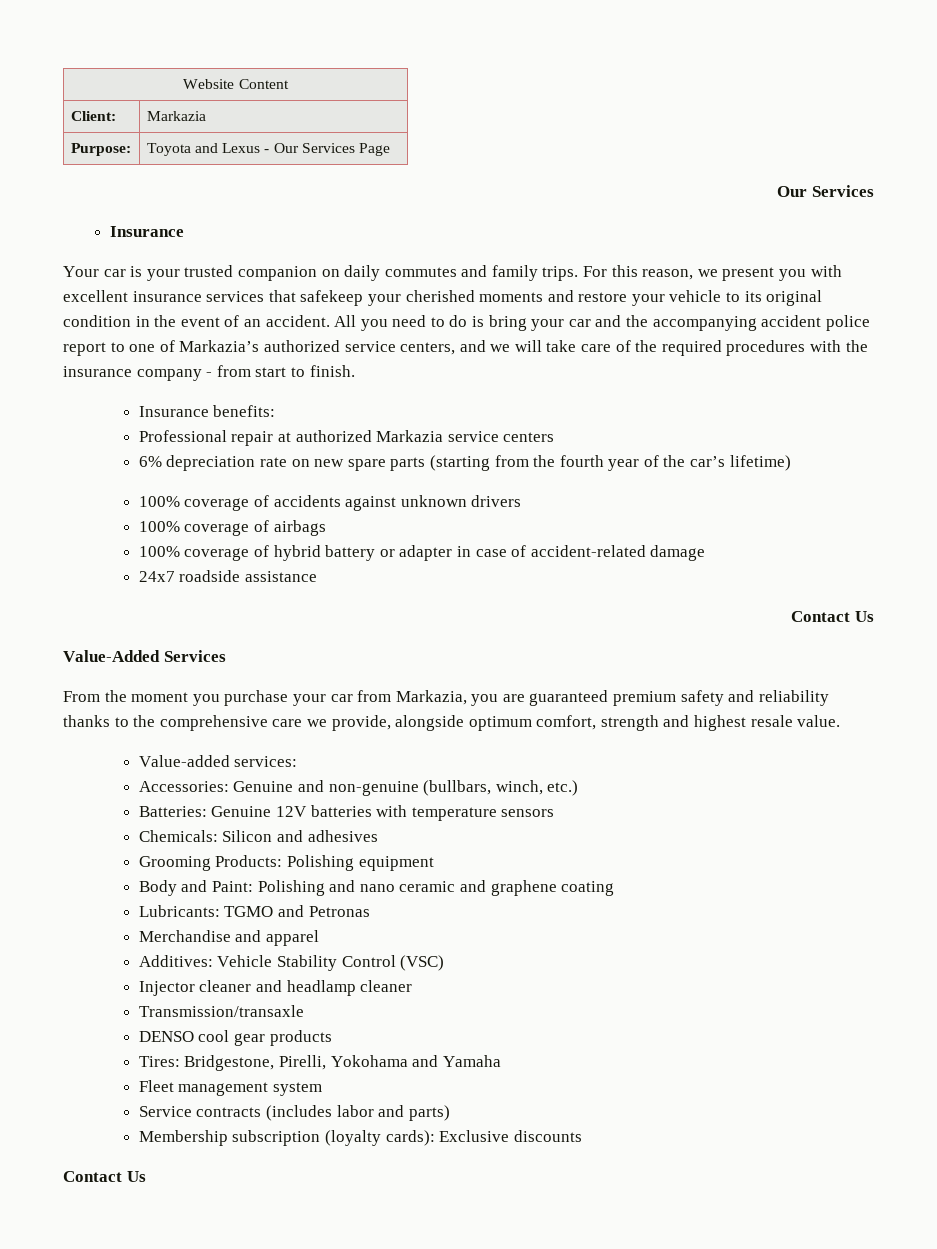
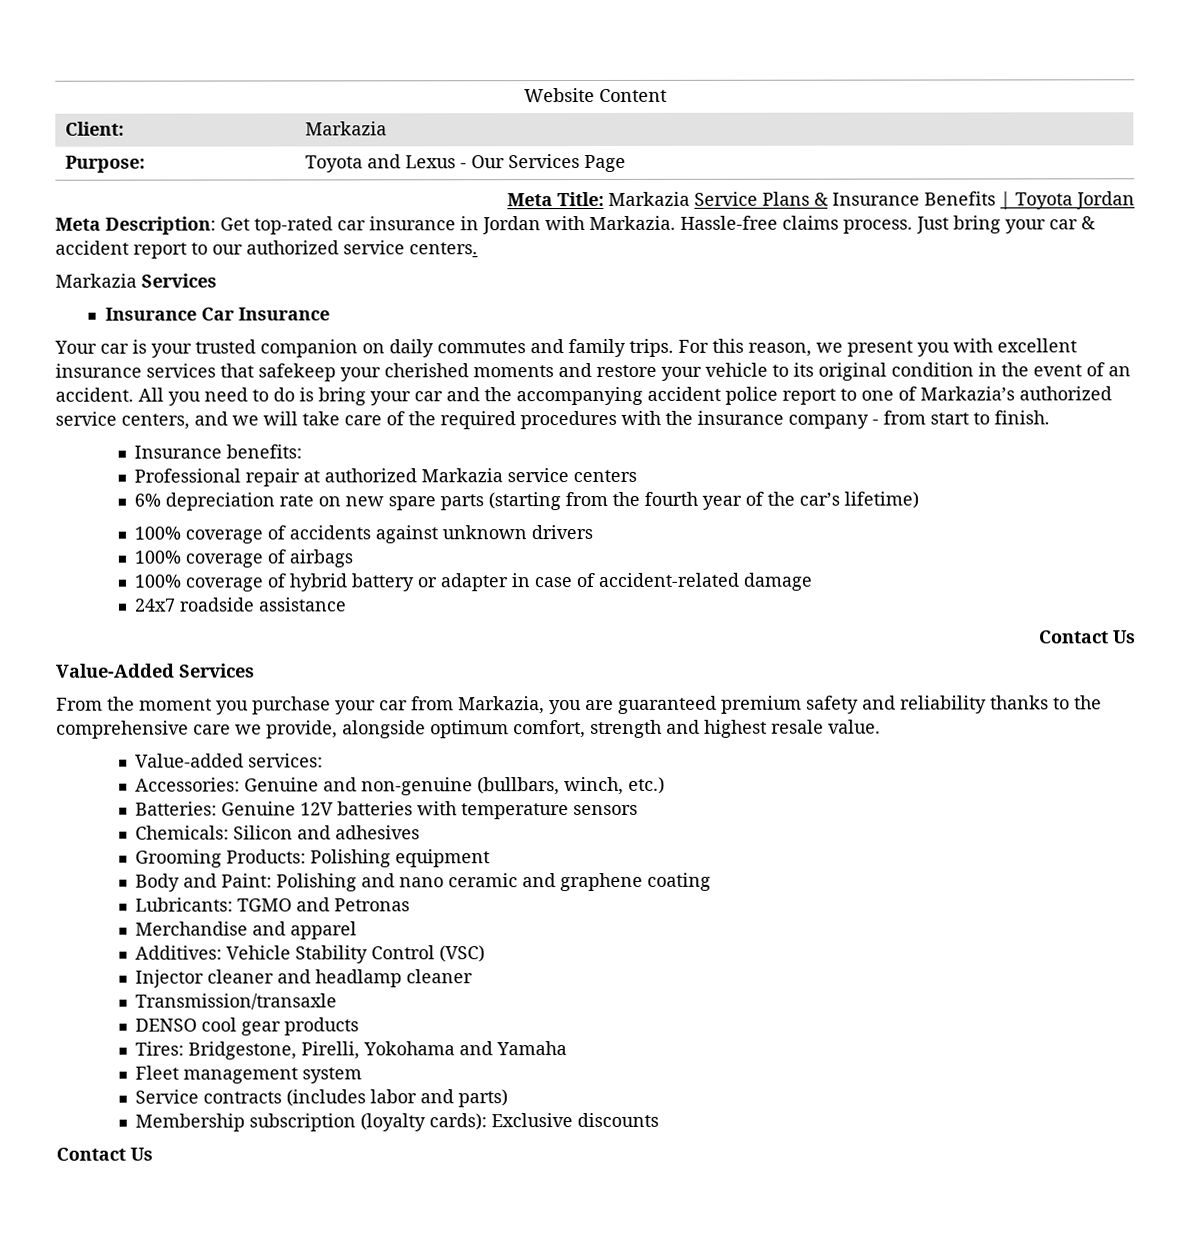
[777,186,808,197] Our -> [507,191,1135,210] [55,215,1096,235] [55,240,478,259] [55,273,137,288] Meta Title: Markazia Service Plans & Insurance Benefits | Toyota Jordan // Meta Description: Get top-rated car insurance in Jordan with Markazia. Hassle-free claims process. Just bring your car & accident report to our authorized service centers. // Markazia
(185, 231) none -> [200,307,330,321] Car Insurance

